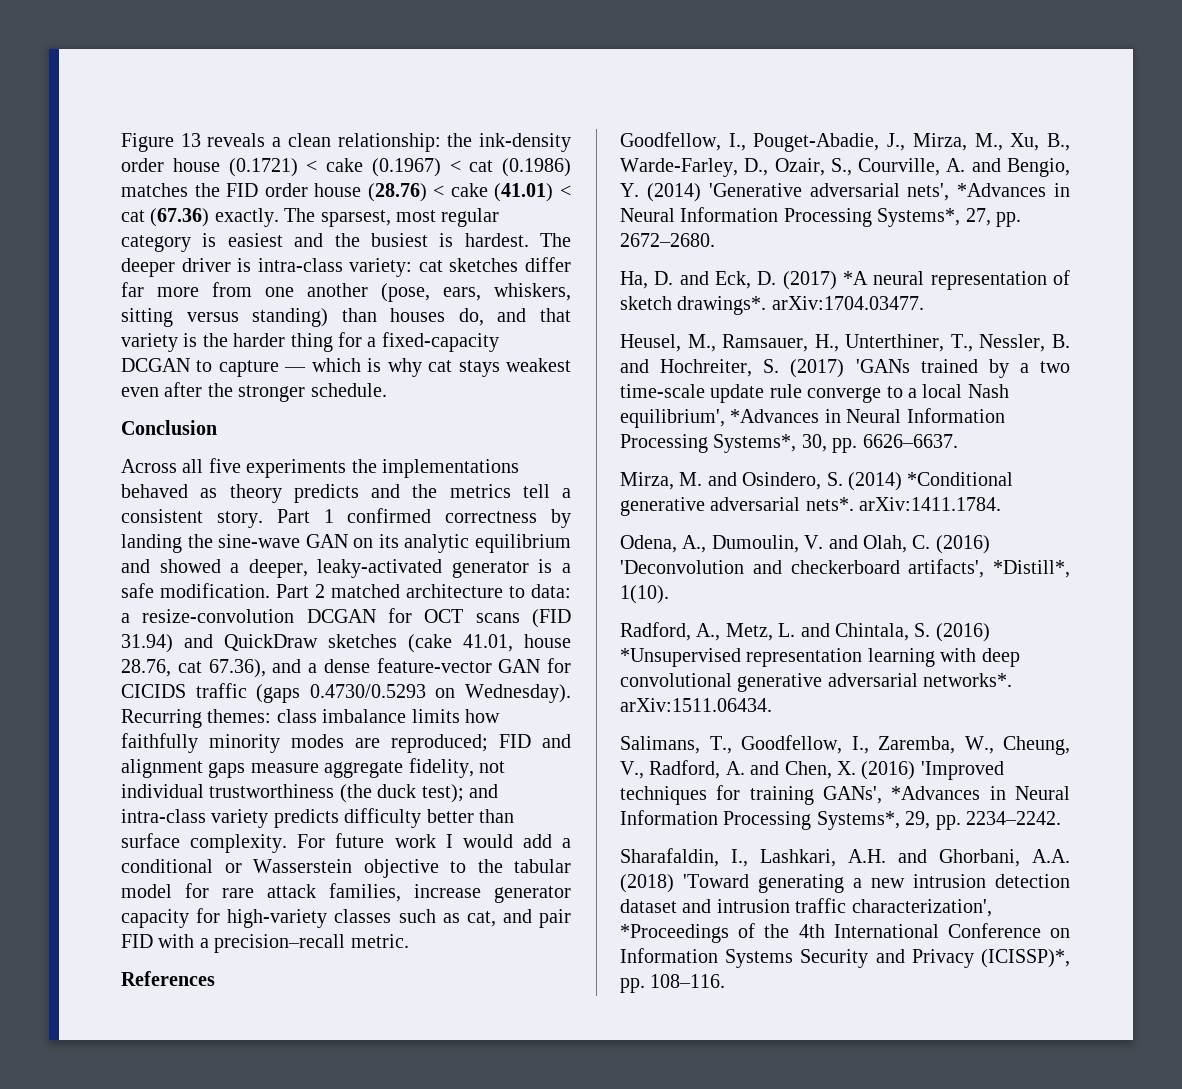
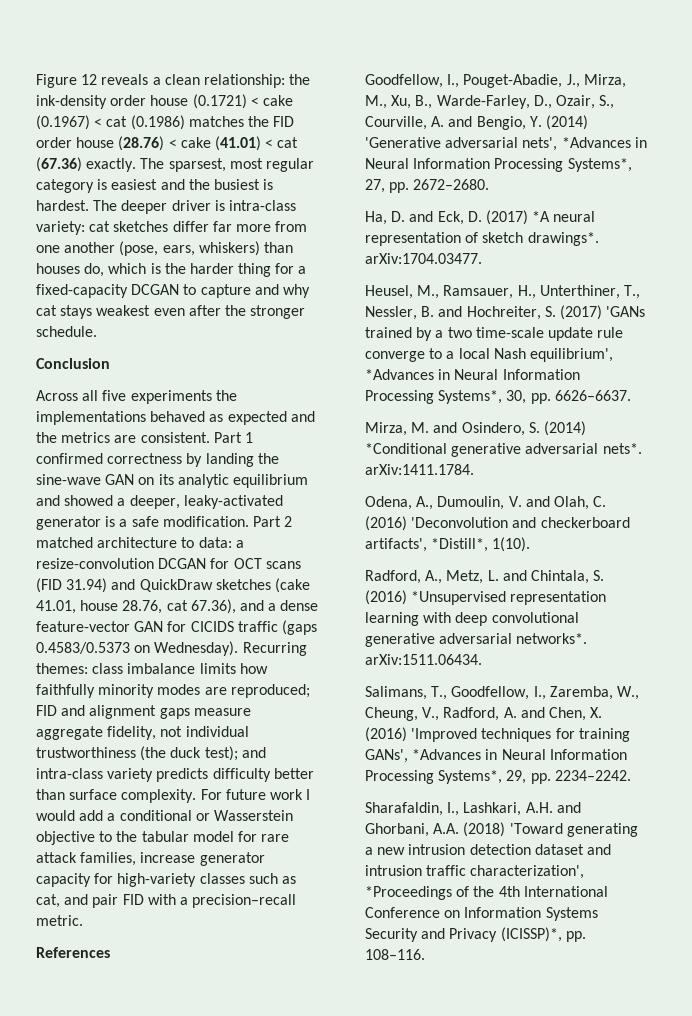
[180,133,201,147] 13 -> [81,74,98,85] 12
[494,283,571,301] [121,308,571,327] [121,333,178,352] whiskers, sitting versus standing) than houses do, and that variety -> [198,241,293,256] [36,263,147,277] whiskers) than houses do, which
[284,358,382,372] — which is -> [254,284,279,295] and
[229,484,359,503] theory predicts -> [227,411,287,425] expected
[522,484,571,498] [121,509,263,528] tell a consistent story. -> [114,432,210,443] are consistent.
[309,684,426,698] 0.4730/0.5293 -> [36,642,130,654] 0.4583/0.5373

